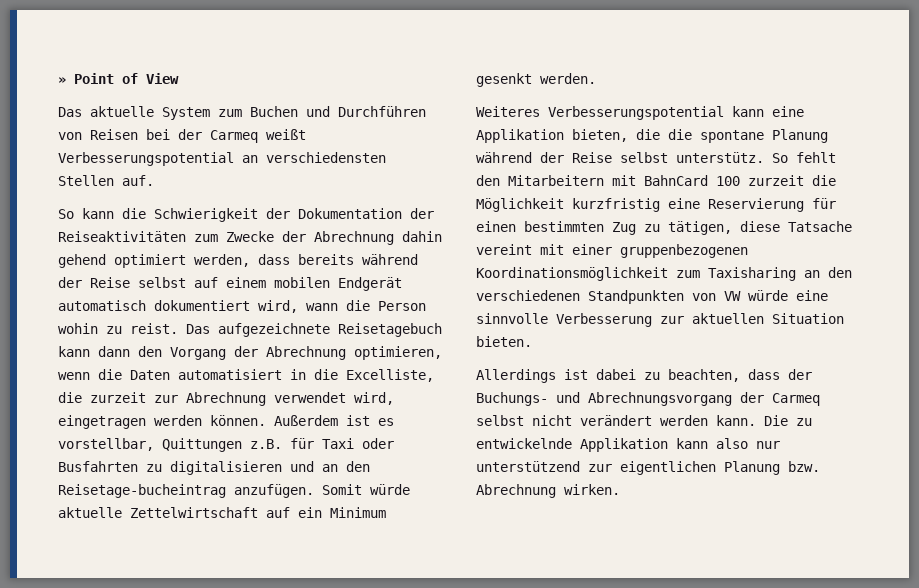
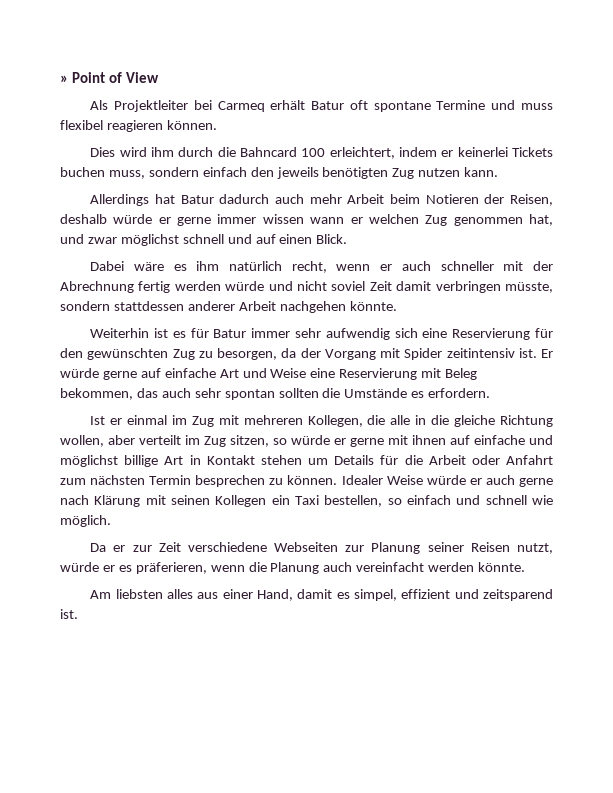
[58,106,426,120] [58,129,306,143] [58,152,386,166] [58,175,154,186] [58,208,434,222] [58,231,442,245] [58,254,418,268] [58,277,402,291] [58,300,426,313] [58,323,442,337] [58,346,442,360] [58,369,434,382] [58,392,394,406] [58,415,394,429] [58,438,394,452] [58,461,370,475] [58,484,410,498] [58,507,386,518] [476,73,596,87] [476,106,804,120] [476,129,828,143] [476,152,836,163] [476,175,836,186] [476,198,836,212] [476,221,852,235] [476,244,748,258] [476,267,852,281] [476,290,828,304] [476,313,844,327] [476,336,532,347] [476,369,812,383] [476,392,820,406] [476,415,812,426] [476,438,780,452] [476,461,820,475] [476,484,620,498] Das aktuelle System zum Buchen und Durchführen von Reisen bei der Carmeq weißt Verbesserungspotential an verschiedensten Stellen auf. // So kann die Schwierigkeit der Dokumentation der Reiseaktivitäten zum Zwecke der Abrechnung dahin gehend optimiert werden, dass bereits während der Reise selbst auf einem mobilen Endgerät automatisch dokumentiert wird, wann die Person wohin zu reist. Das aufgezeichnete Reisetagebuch kann dann den Vorgang der Abrechnung optimieren, wenn die Daten automatisiert in die Excelliste, die zurzeit zur Abrechnung verwendet wird, eingetragen werden können. Außerdem ist es vorstellbar, Quittungen z.B. für Taxi oder Busfahrten zu digitalisieren und an den Reisetage-bucheintrag anzufügen. Somit würde aktuelle Zettelwirtschaft auf ein Minimum gesenkt werden. // Weiteres Verbesserungspotential kann eine Applikation bieten, die die spontane Planung während der Reise selbst unterstütz. So fehlt den Mitarbeitern mit BahnCard 100 zurzeit die Möglichkeit kurzfristig eine Reservierung für einen bestimmten Zug zu tätigen, diese Tatsache vereint mit einer gruppenbezogenen Koordinationsmöglichkeit zum Taxisharing an den verschiedenen Standpunkten von VW würde eine sinnvolle Verbesserung zur aktuellen Situation bieten. // Allerdings ist dabei zu beachten, dass der Buchungs- und Abrechnungsvorgang der Carmeq selbst nicht verändert werden kann. Die zu entwickelnde Applikation kann also nur unterstützend zur eigentlichen Planung bzw. Abrechnung wirken. -> [90,100,553,112] [60,120,217,132] [90,147,554,159] [60,167,499,179] [90,194,553,206] [60,214,553,226] [60,234,348,246] [90,261,554,273] [60,281,553,293] [60,301,397,313] [90,328,553,340] [60,348,553,360] [60,368,478,380] [60,388,491,400] [90,415,553,427] [60,435,553,447] [60,455,554,467] [60,475,553,487] [60,495,553,507] [60,515,111,527] [90,542,553,554] [60,562,526,574] [90,589,554,601] [60,609,78,619] Als Projektleiter bei Carmeq erhält Batur oft spontane Termine und muss flexibel reagieren können. // Dies wird ihm durch die Bahncard 100 erleichtert, indem er keinerlei Tickets buchen muss, sondern einfach den jeweils benötigten Zug nutzen kann. // Allerdings hat Batur dadurch auch mehr Arbeit beim Notieren der Reisen, deshalb würde er gerne immer wissen wann er welchen Zug genommen hat, und zwar möglichst schnell und auf einen Blick. // Dabei wäre es ihm natürlich recht, wenn er auch schneller mit der Abrechnung fertig werden würde und nicht soviel Zeit damit verbringen müsste, sondern stattdessen anderer Arbeit nachgehen könnte. // Weiterhin ist es für Batur immer sehr aufwendig sich eine Reservierung für den gewünschten Zug zu besorgen, da der Vorgang mit Spider zeitintensiv ist. Er würde gerne auf einfache Art und Weise eine Reservierung mit Beleg bekommen, das auch sehr spontan sollten die Umstände es erfordern. // Ist er einmal im Zug mit mehreren Kollegen, die alle in die gleiche Richtung wollen, aber verteilt im Zug sitzen, so würde er gerne mit ihnen auf einfache und möglichst billige Art in Kontakt stehen um Details für die Arbeit oder Anfahrt zum nächsten Termin besprechen zu können. Idealer Weise würde er auch gerne nach Klärung mit seinen Kollegen ein Taxi bestellen, so einfach und schnell wie möglich. // Da er zur Zeit verschiedene Webseiten zur Planung seiner Reisen nutzt, würde er es präferieren, wenn die Planung auch vereinfacht werden könnte. // Am liebsten alles aus einer Hand, damit es simpel, effizient und zeitsparend ist.

